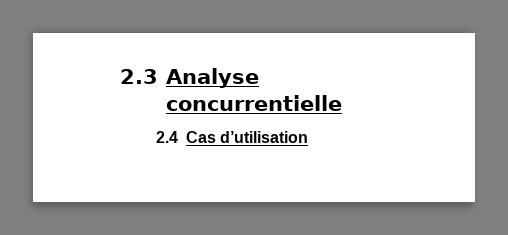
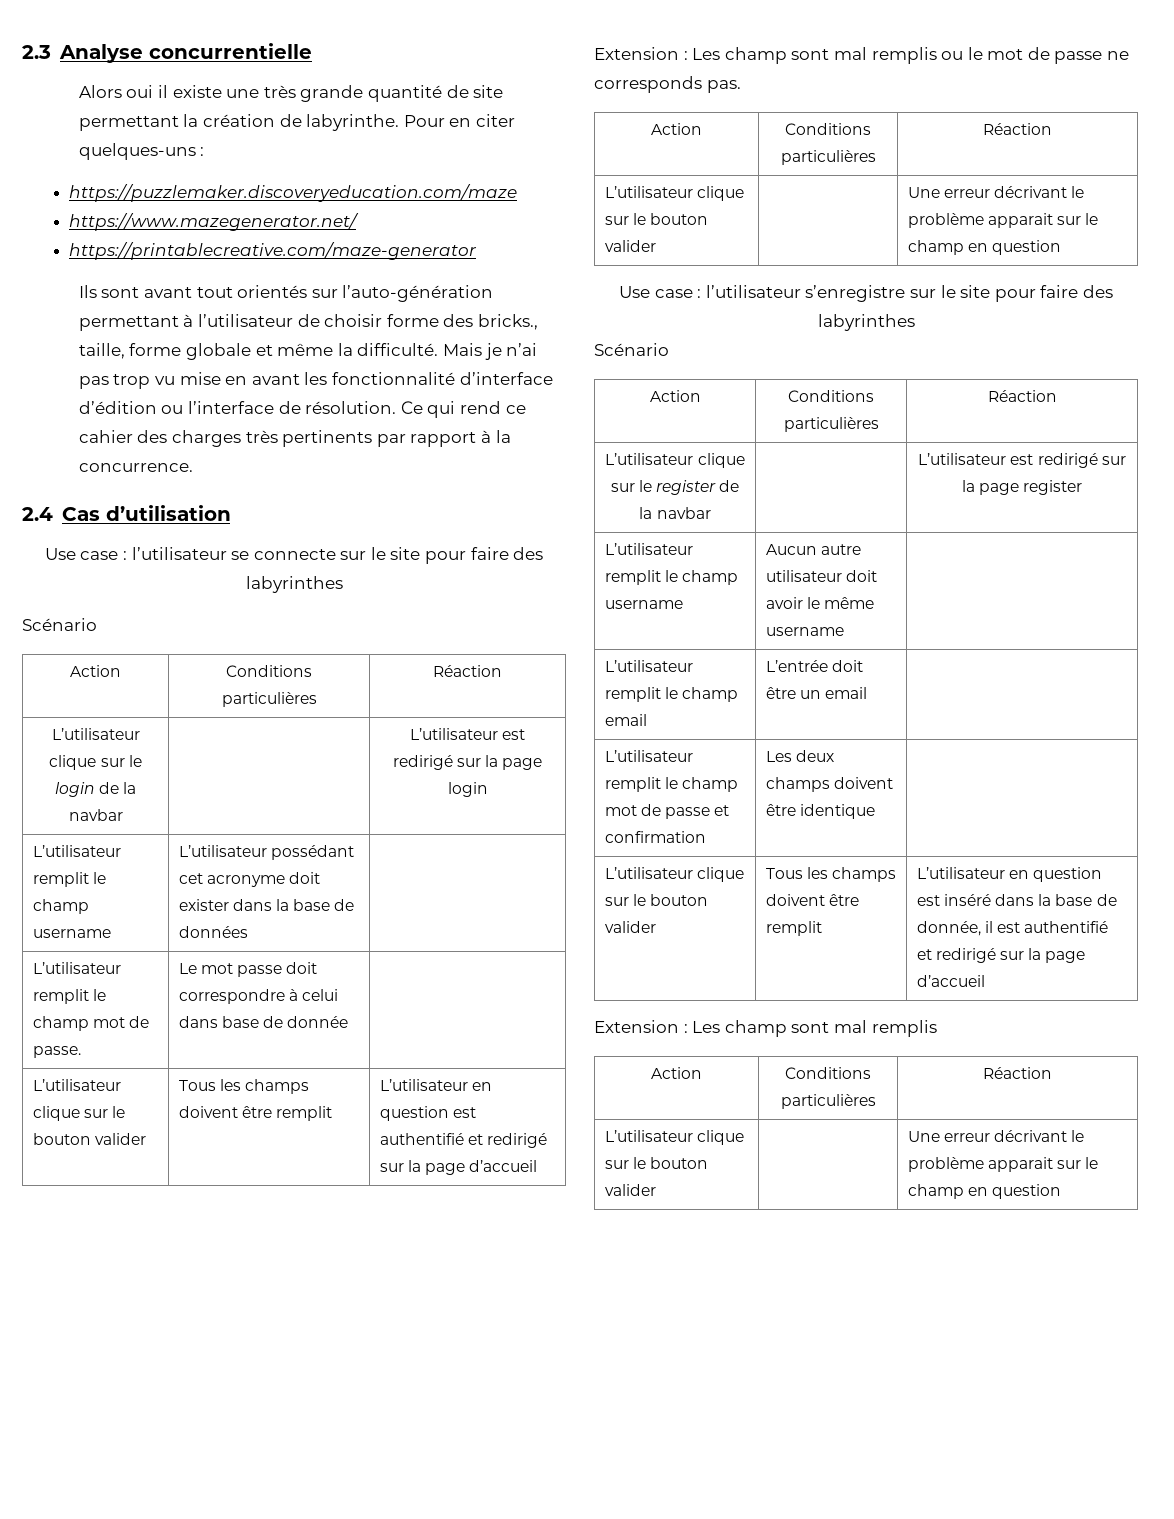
[155,131,308,143] 2.4 Cas d’utilisation -> [78,85,504,102] [78,114,515,131] [78,143,205,160] [69,184,518,202] [69,213,360,231] [69,242,478,260] [78,285,494,302] [78,314,538,331] [78,343,538,360] [78,372,553,389] [78,401,526,418] [78,430,511,447] [78,463,193,472] [22,505,231,521] [44,547,544,564] [245,576,343,593] [22,618,97,631] [70,665,121,677] [226,665,312,677] [221,692,317,707] [433,665,502,677] [51,728,140,740] [49,755,142,770] [54,782,137,797] [68,809,123,821] [409,728,526,740] [392,755,543,770] [447,782,488,797] [32,845,121,857] [32,872,106,887] [32,899,89,914] [32,929,111,938] [178,845,354,860] [178,872,321,887] [178,899,355,911] [178,926,248,938] [32,962,121,974] [32,989,106,1004] [32,1016,150,1031] [32,1046,81,1058] [178,962,318,977] [178,989,339,1004] [178,1016,349,1028] [32,1079,121,1091] [32,1106,126,1121] [32,1133,146,1145] [178,1079,310,1094] [178,1106,333,1121] [379,1079,492,1091] [379,1106,476,1121] [379,1133,548,1148] [379,1160,538,1175] [594,47,1130,64] [594,76,741,93] [651,123,702,135] [785,123,871,135] [780,150,876,165] [983,123,1052,135] [604,186,744,201] [604,213,709,225] [604,240,656,252] [907,186,1085,198] [907,213,1099,228] [907,240,1062,255] [619,285,1113,302] [817,314,915,331] [594,343,669,356] [649,390,701,402] [788,390,874,402] [783,417,879,432] [987,390,1057,402] [605,453,745,468] [610,480,740,495] [639,507,711,519] [918,453,1126,468] [961,480,1083,495] [604,543,693,555] [604,570,739,585] [604,600,683,609] [765,544,861,555] [765,570,877,582] [765,597,875,609] [765,627,844,636] [604,660,693,672] [604,687,739,702] [604,714,647,726] [765,660,863,672] [765,687,868,699] [604,750,693,762] [604,777,739,792] [604,804,730,819] [604,831,706,843] [765,750,834,762] [765,777,893,792] [765,804,875,819] [604,867,744,882] [604,894,709,906] [604,921,656,933] [765,867,897,882] [765,894,859,906] [765,921,822,936] [916,867,1103,882] [916,894,1117,906] [916,921,1109,936] [916,948,1086,963] [916,975,985,987] [594,1020,937,1037] [651,1067,702,1079] [785,1067,871,1079] [780,1094,876,1109] [983,1067,1052,1079] [604,1130,744,1145] [604,1157,709,1169] [604,1184,656,1196] [907,1130,1085,1142] [907,1157,1099,1172] [907,1184,1062,1199] Alors oui il existe une très grande quantité de site permettant la création de labyrinthe. Pour en citer quelques-uns : // https://puzzlemaker.discoveryeducation.com/maze // https://www.mazegenerator.net/ // https://printablecreative.com/maze-generator // Ils sont avant tout orientés sur l’auto-génération permettant à l’utilisateur de choisir forme des bricks., taille, forme globale et même la difficulté. Mais je n’ai pas trop vu mise en avant les fonctionnalité d’interface d’édition ou l’interface de résolution. Ce qui rend ce cahier des charges très pertinents par rapport à la concurrence. // 2.4 Cas d’utilisation // Use case : l’utilisateur se connecte sur le site pour faire des labyrinthes // Scénario // Action | Conditions particulières | Réaction // L’utilisateur clique sur le login de la navbar | | L’utilisateur est redirigé sur la page login // L’utilisateur remplit le champ username | L’utilisateur possédant cet acronyme doit exister dans la base de données | // L’utilisateur remplit le champ mot de passe. | Le mot passe doit correspondre à celui dans base de donnée | // L’utilisateur clique sur le bouton valider | Tous les champs doivent être remplit | L’utilisateur en question est authentifié et redirigé sur la page d’accueil // Extension : Les champ sont mal remplis ou le mot de passe ne corresponds pas. // Action | Conditions particulières | Réaction // L’utilisateur clique sur le bouton valider | | Une erreur décrivant le problème apparait sur le champ en question // Use case : l’utilisateur s’enregistre sur le site pour faire des labyrinthes // Scénario // Action | Conditions particulières | Réaction // L’utilisateur clique sur le register de la navbar | | L’utilisateur est redirigé sur la page register // L’utilisateur remplit le champ username | Aucun autre utilisateur doit avoir le même username | // L’utilisateur remplit le champ email | L’entrée doit être un email | // L’utilisateur remplit le champ mot de passe et confirmation | Les deux champs doivent être identique | // L’utilisateur clique sur le bouton valider | Tous les champs doivent être remplit | L’utilisateur en question est inséré dans la base de donnée, il est authentifié et redirigé sur la page d’accueil // Extension : Les champ sont mal remplis // Action | Conditions particulières | Réaction // L’utilisateur clique sur le bouton valider | | Une erreur décrivant le problème apparait sur le champ en question

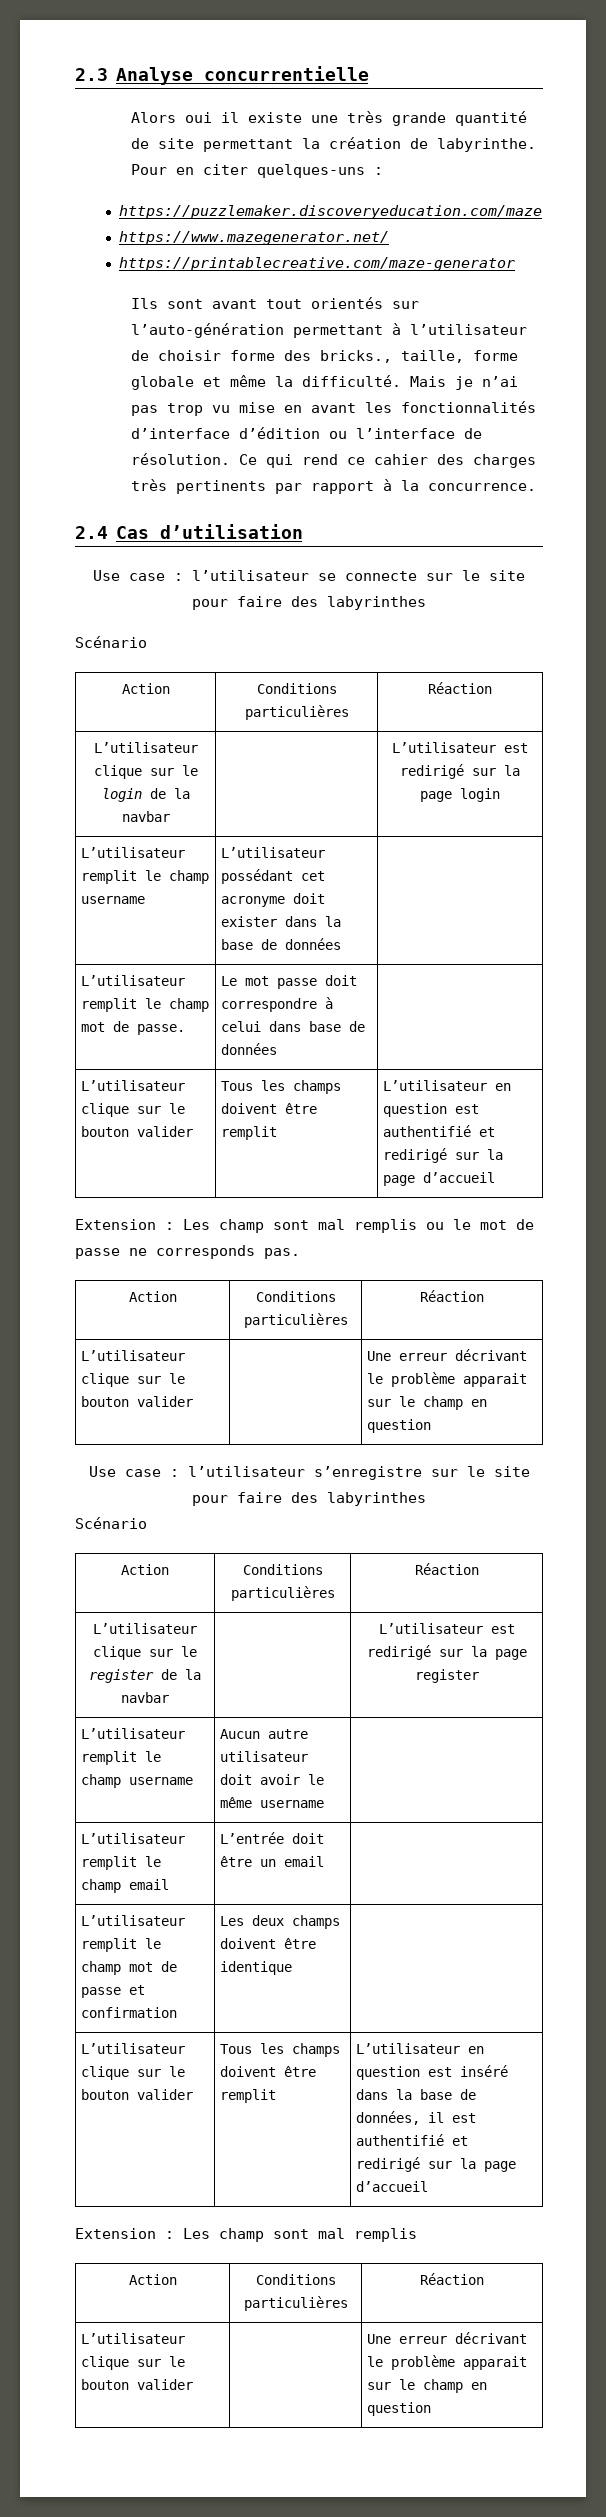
[331,372,455,385] fonctionnalité -> [400,401,536,413] fonctionnalités
[287,1016,349,1028] donnée -> [221,1043,278,1055] données
[916,921,981,936] donnée, -> [356,2111,421,2125] données,

